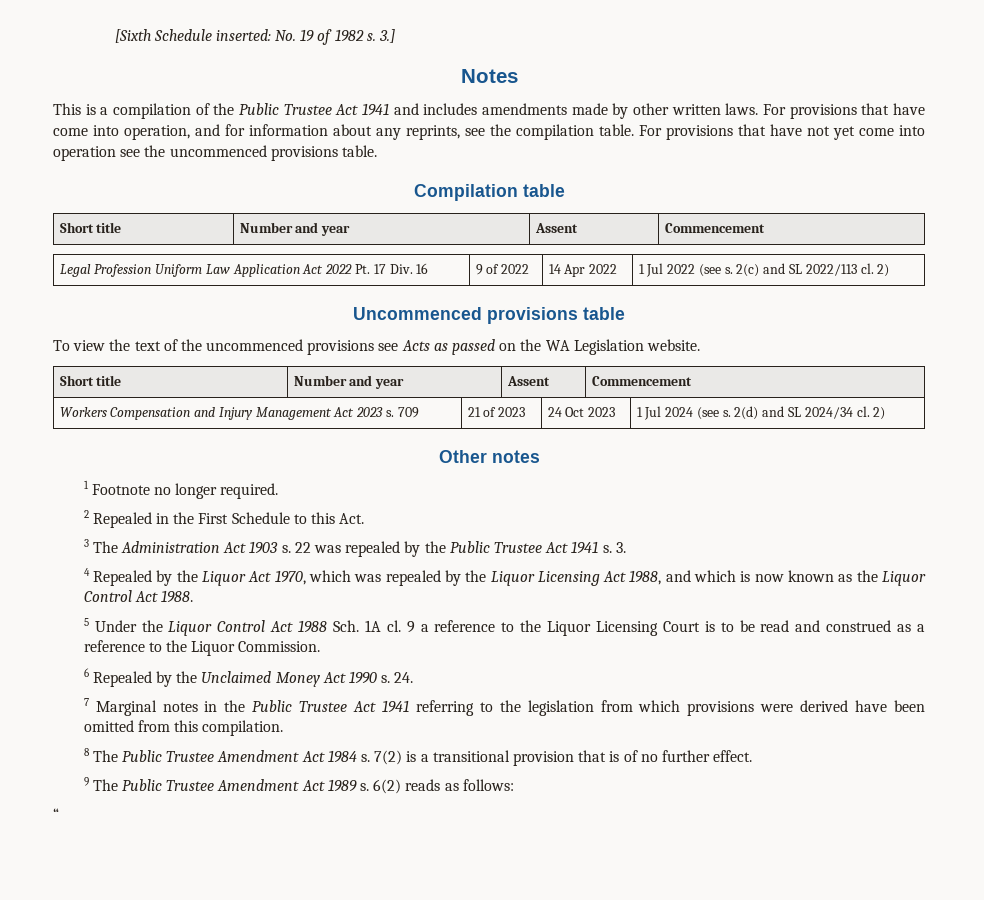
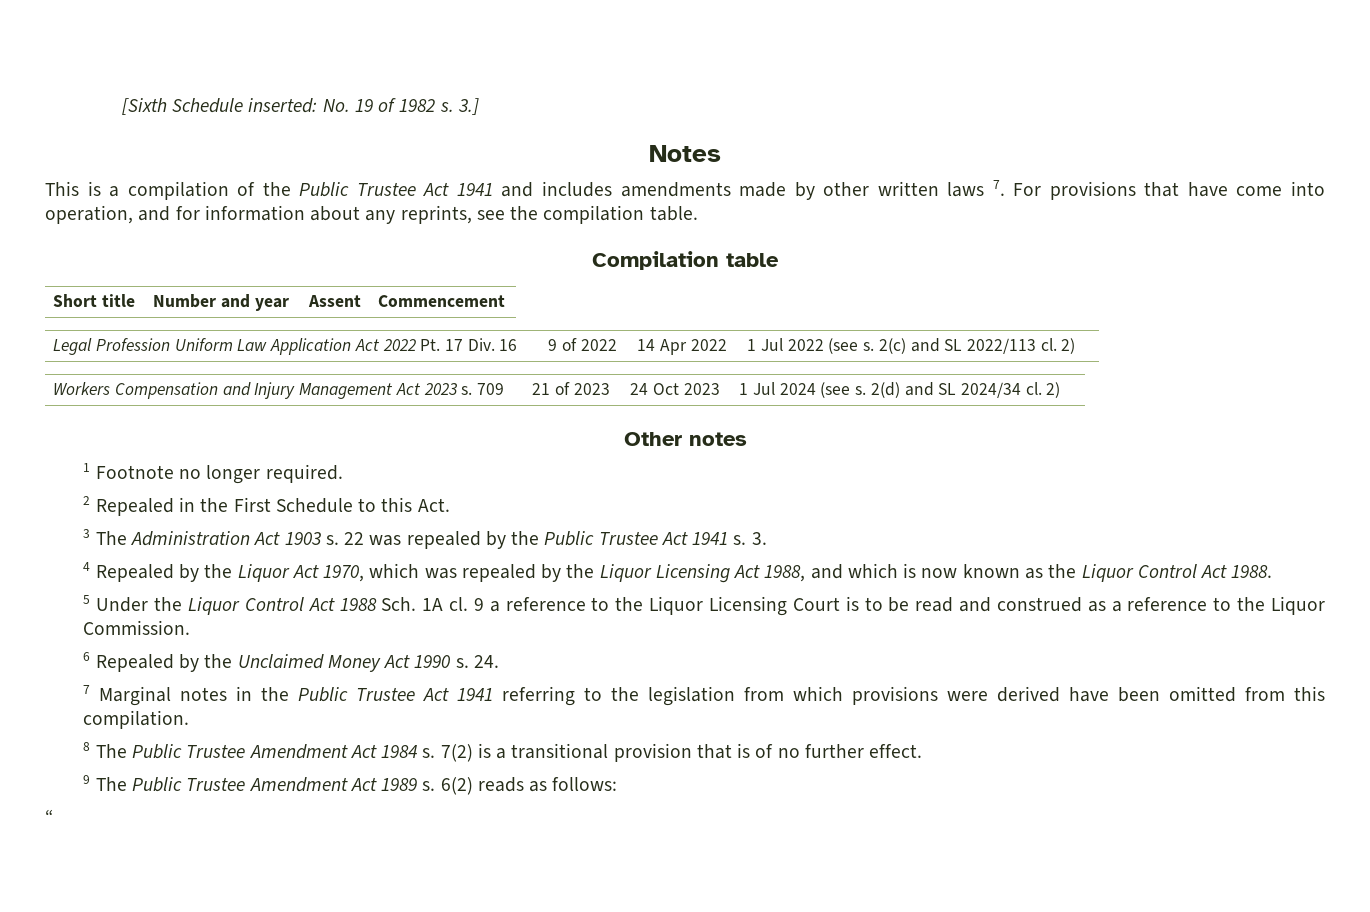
[725,103,759,115] laws. -> [947,180,1005,197] laws 7.
[639,124,925,140] [53,145,377,161] For provisions that have not yet come into operation see the uncommenced provisions table. -> (698, 213) none
[353,307,625,324] [53,339,700,355] [59,375,122,386] [293,375,405,389] [506,376,550,386] [591,376,692,386] // Uncommenced provisions table // To view the text of the uncommenced provisions see Acts as passed on the WA Legislation website. // Short title | Number and year | Assent | Commencement -> (1076, 346) none

